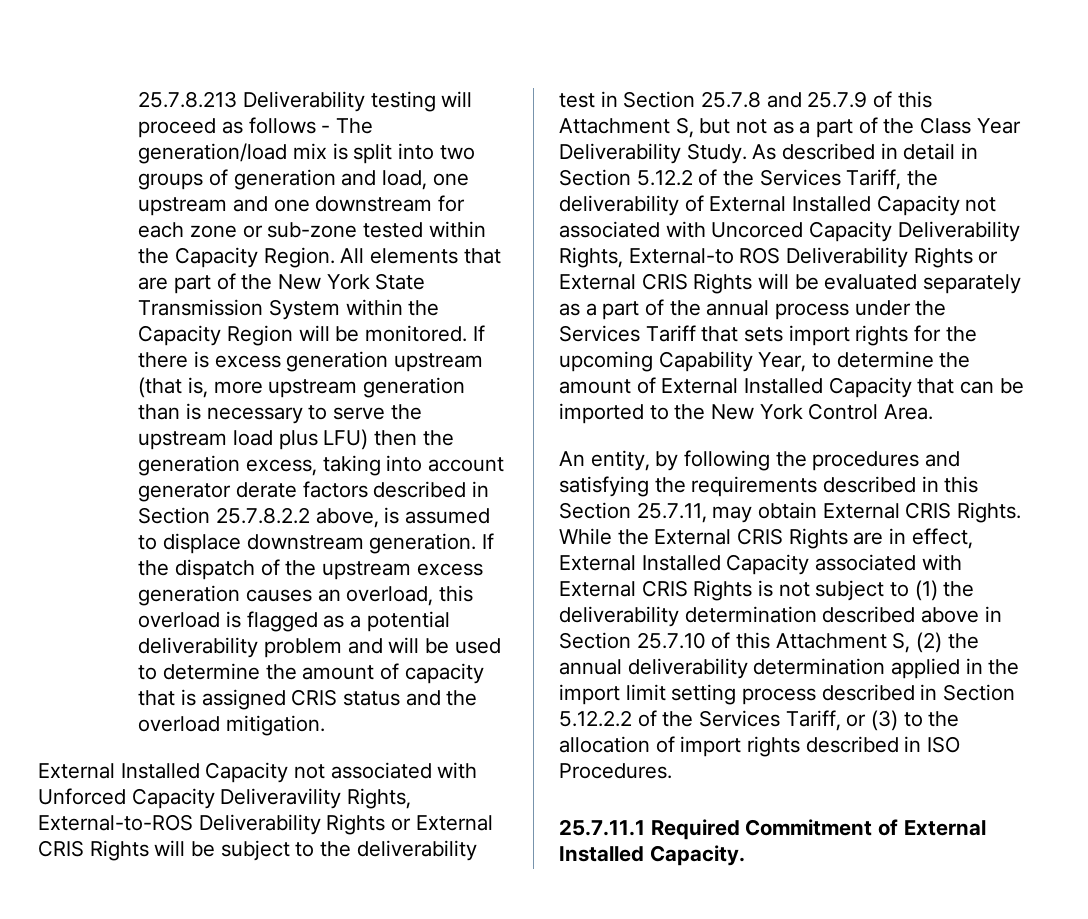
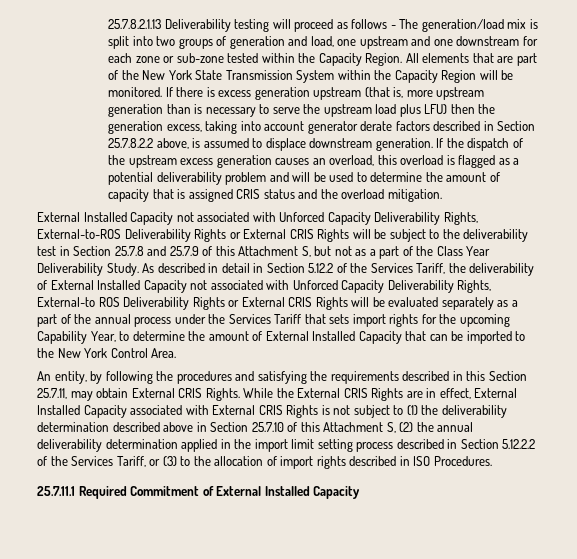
[138,91,238,108] 25.7.8.213 -> [108,19,162,29] 25.7.8.2.1.13
[220,788,342,809] Deliveravility -> [374,212,441,225] Deliverability
[711,222,804,238] Uncorced -> [292,280,338,290] Unforced
[649,845,745,866] Capacity. -> [313,486,361,499] Capacity

